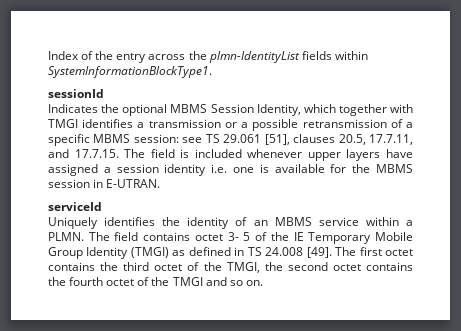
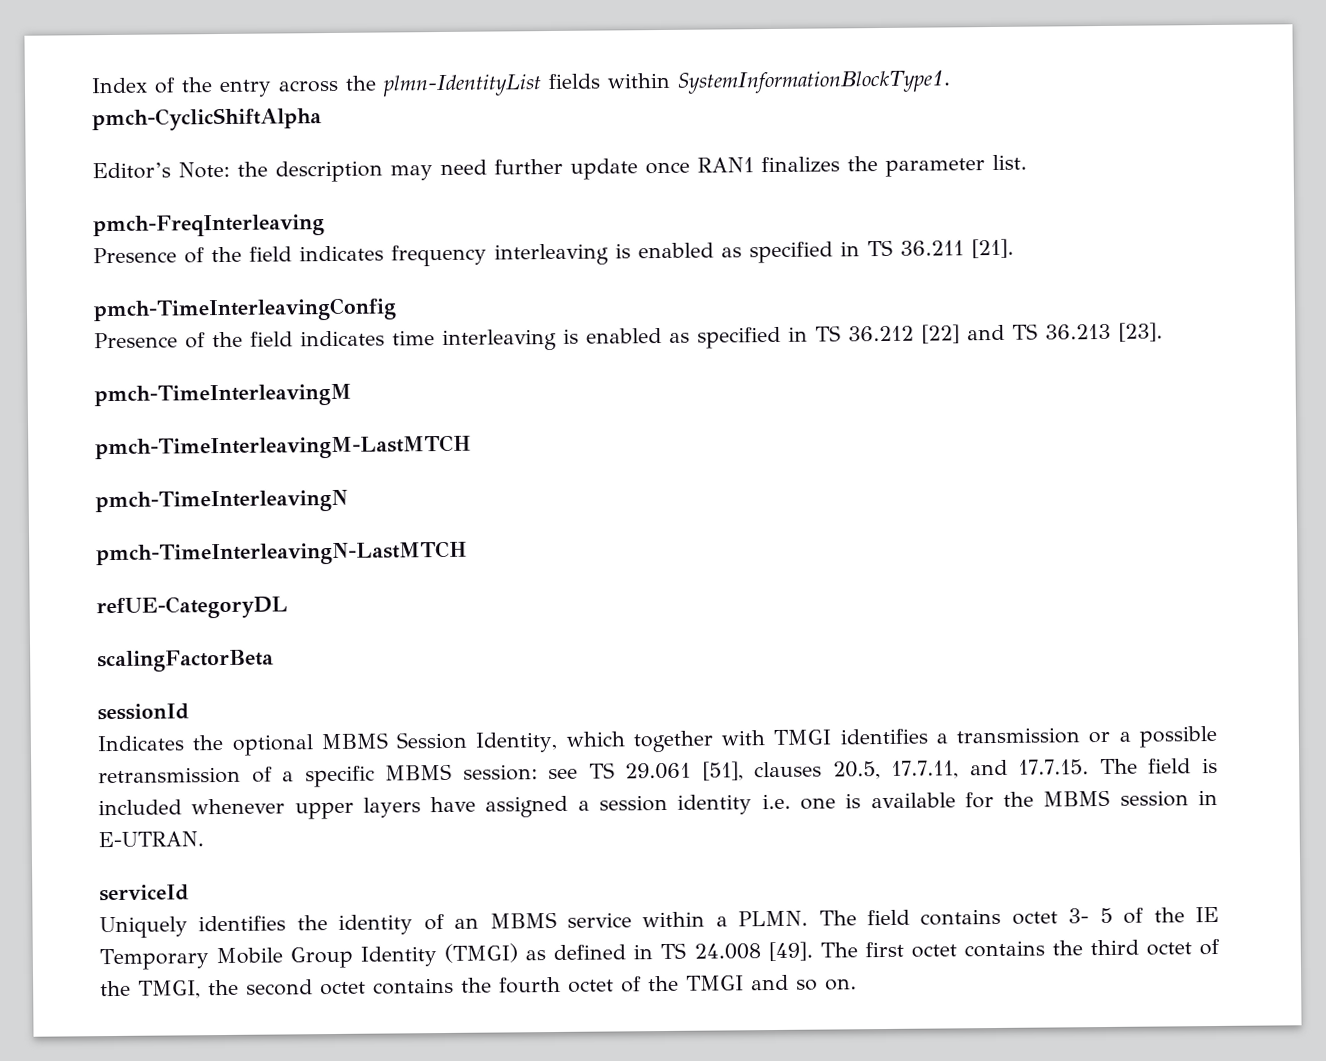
(212, 72) none -> [92,107,322,132] [92,154,1027,183] [93,214,325,238] [93,238,1014,267] [93,297,397,323] [94,322,1163,351] [94,383,352,408] [95,434,471,461] [95,489,348,514] [96,540,467,567] [96,595,288,620] [97,649,274,673] // pmch-CyclicShiftAlpha // Editor’s Note: the description may need further update once RAN1 finalizes the parameter list. // pmch-FreqInterleaving // Presence of the field indicates frequency interleaving is enabled as specified in TS 36.211 [21]. // pmch-TimeInterleavingConfig // Presence of the field indicates time interleaving is enabled as specified in TS 36.212 [22] and TS 36.213 [23]. // pmch-TimeInterleavingM // pmch-TimeInterleavingM-LastMTCH // pmch-TimeInterleavingN // pmch-TimeInterleavingN-LastMTCH // refUE-CategoryDL // scalingFactorBeta

